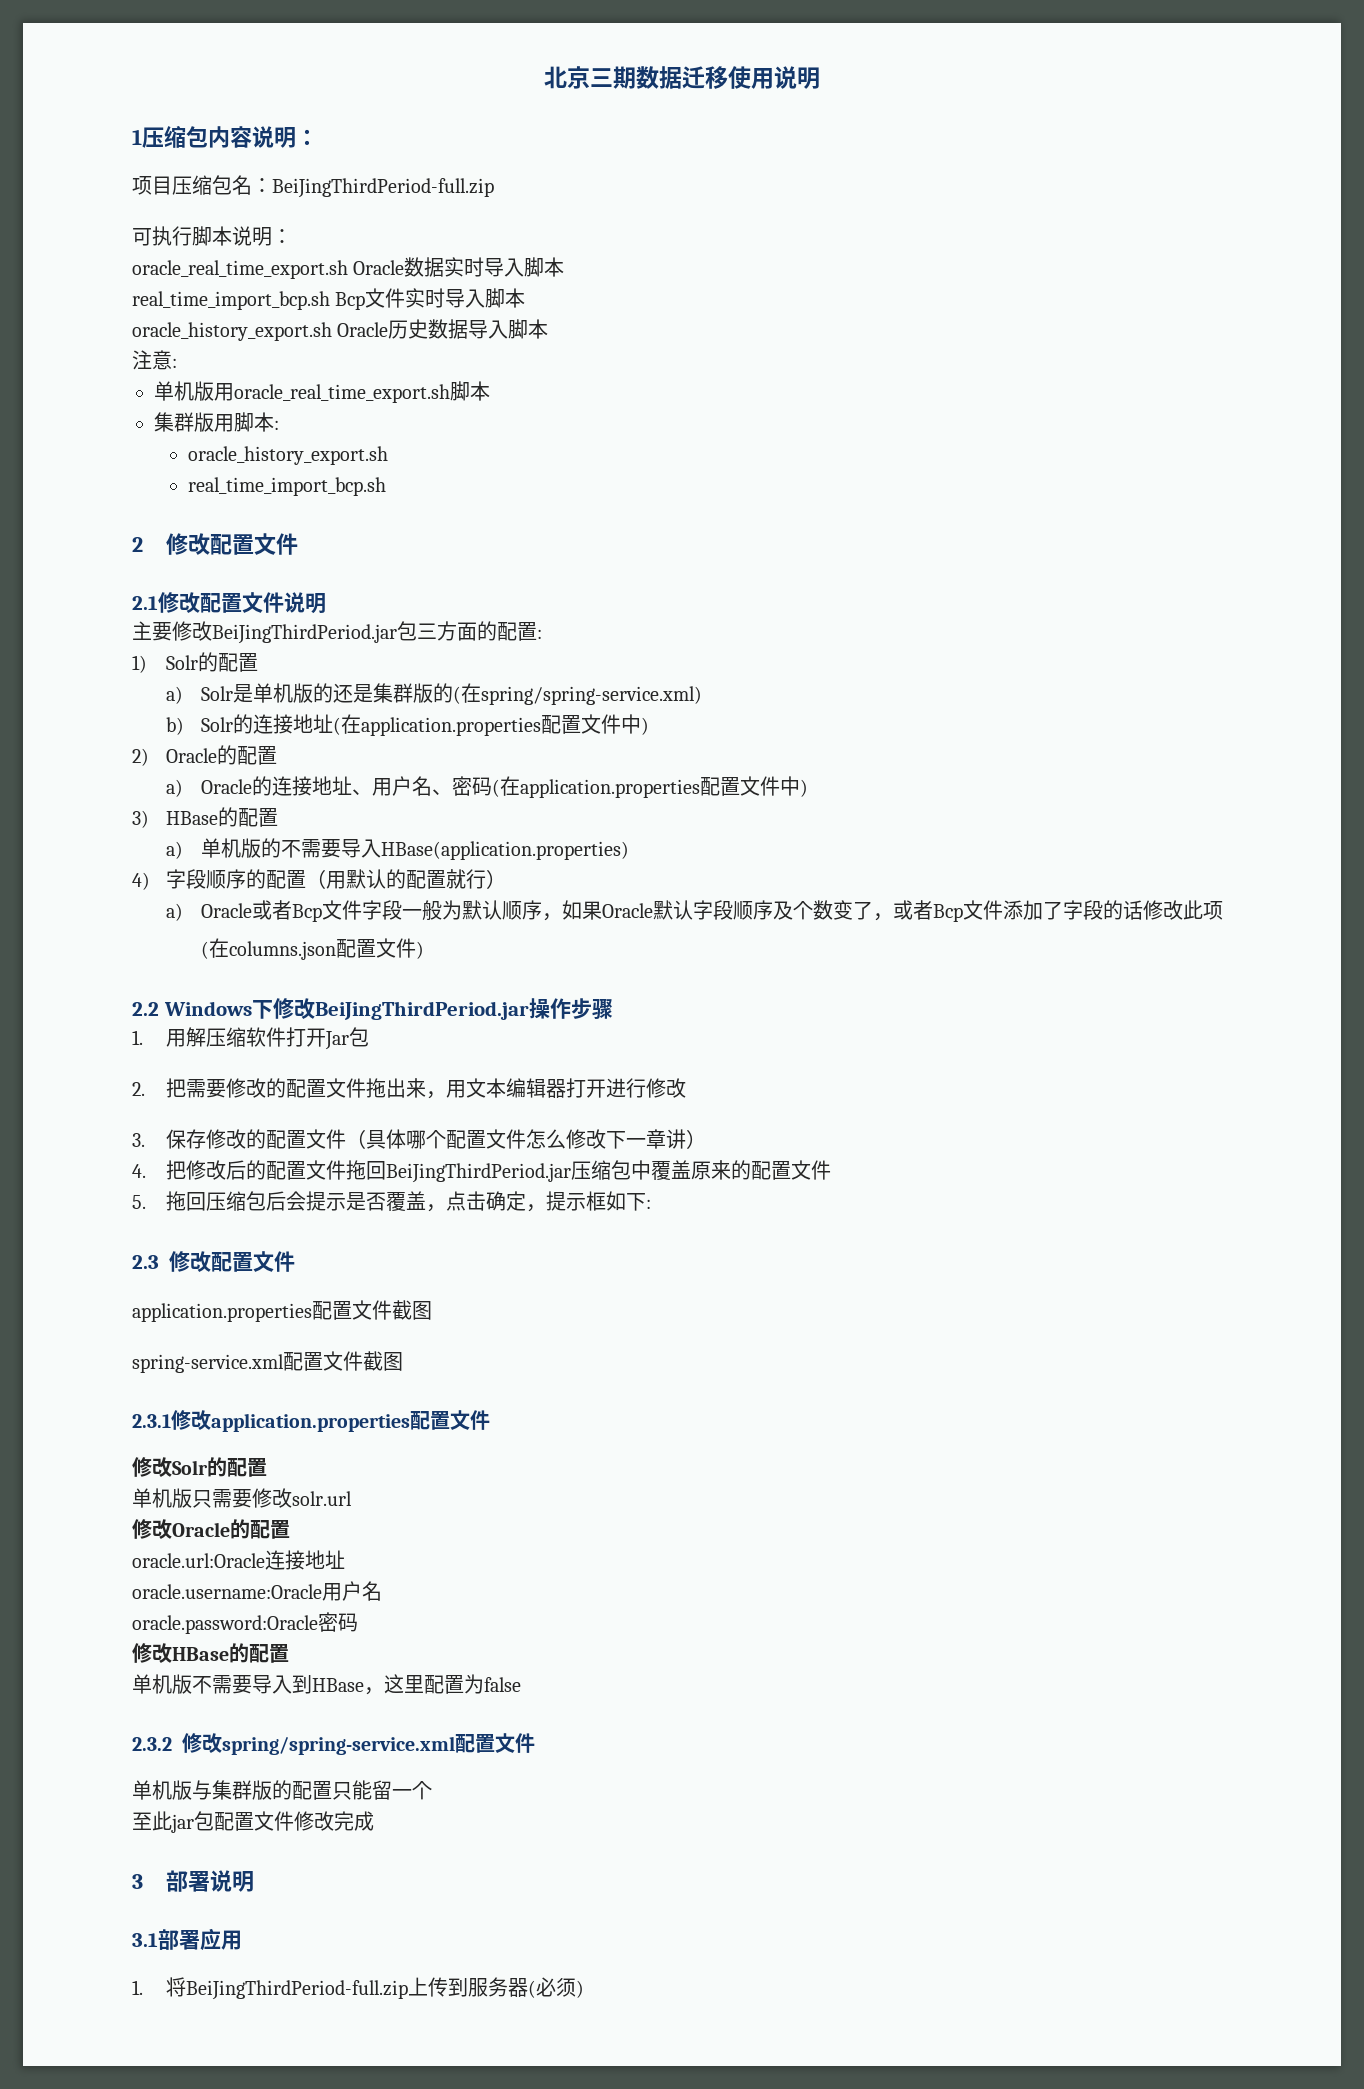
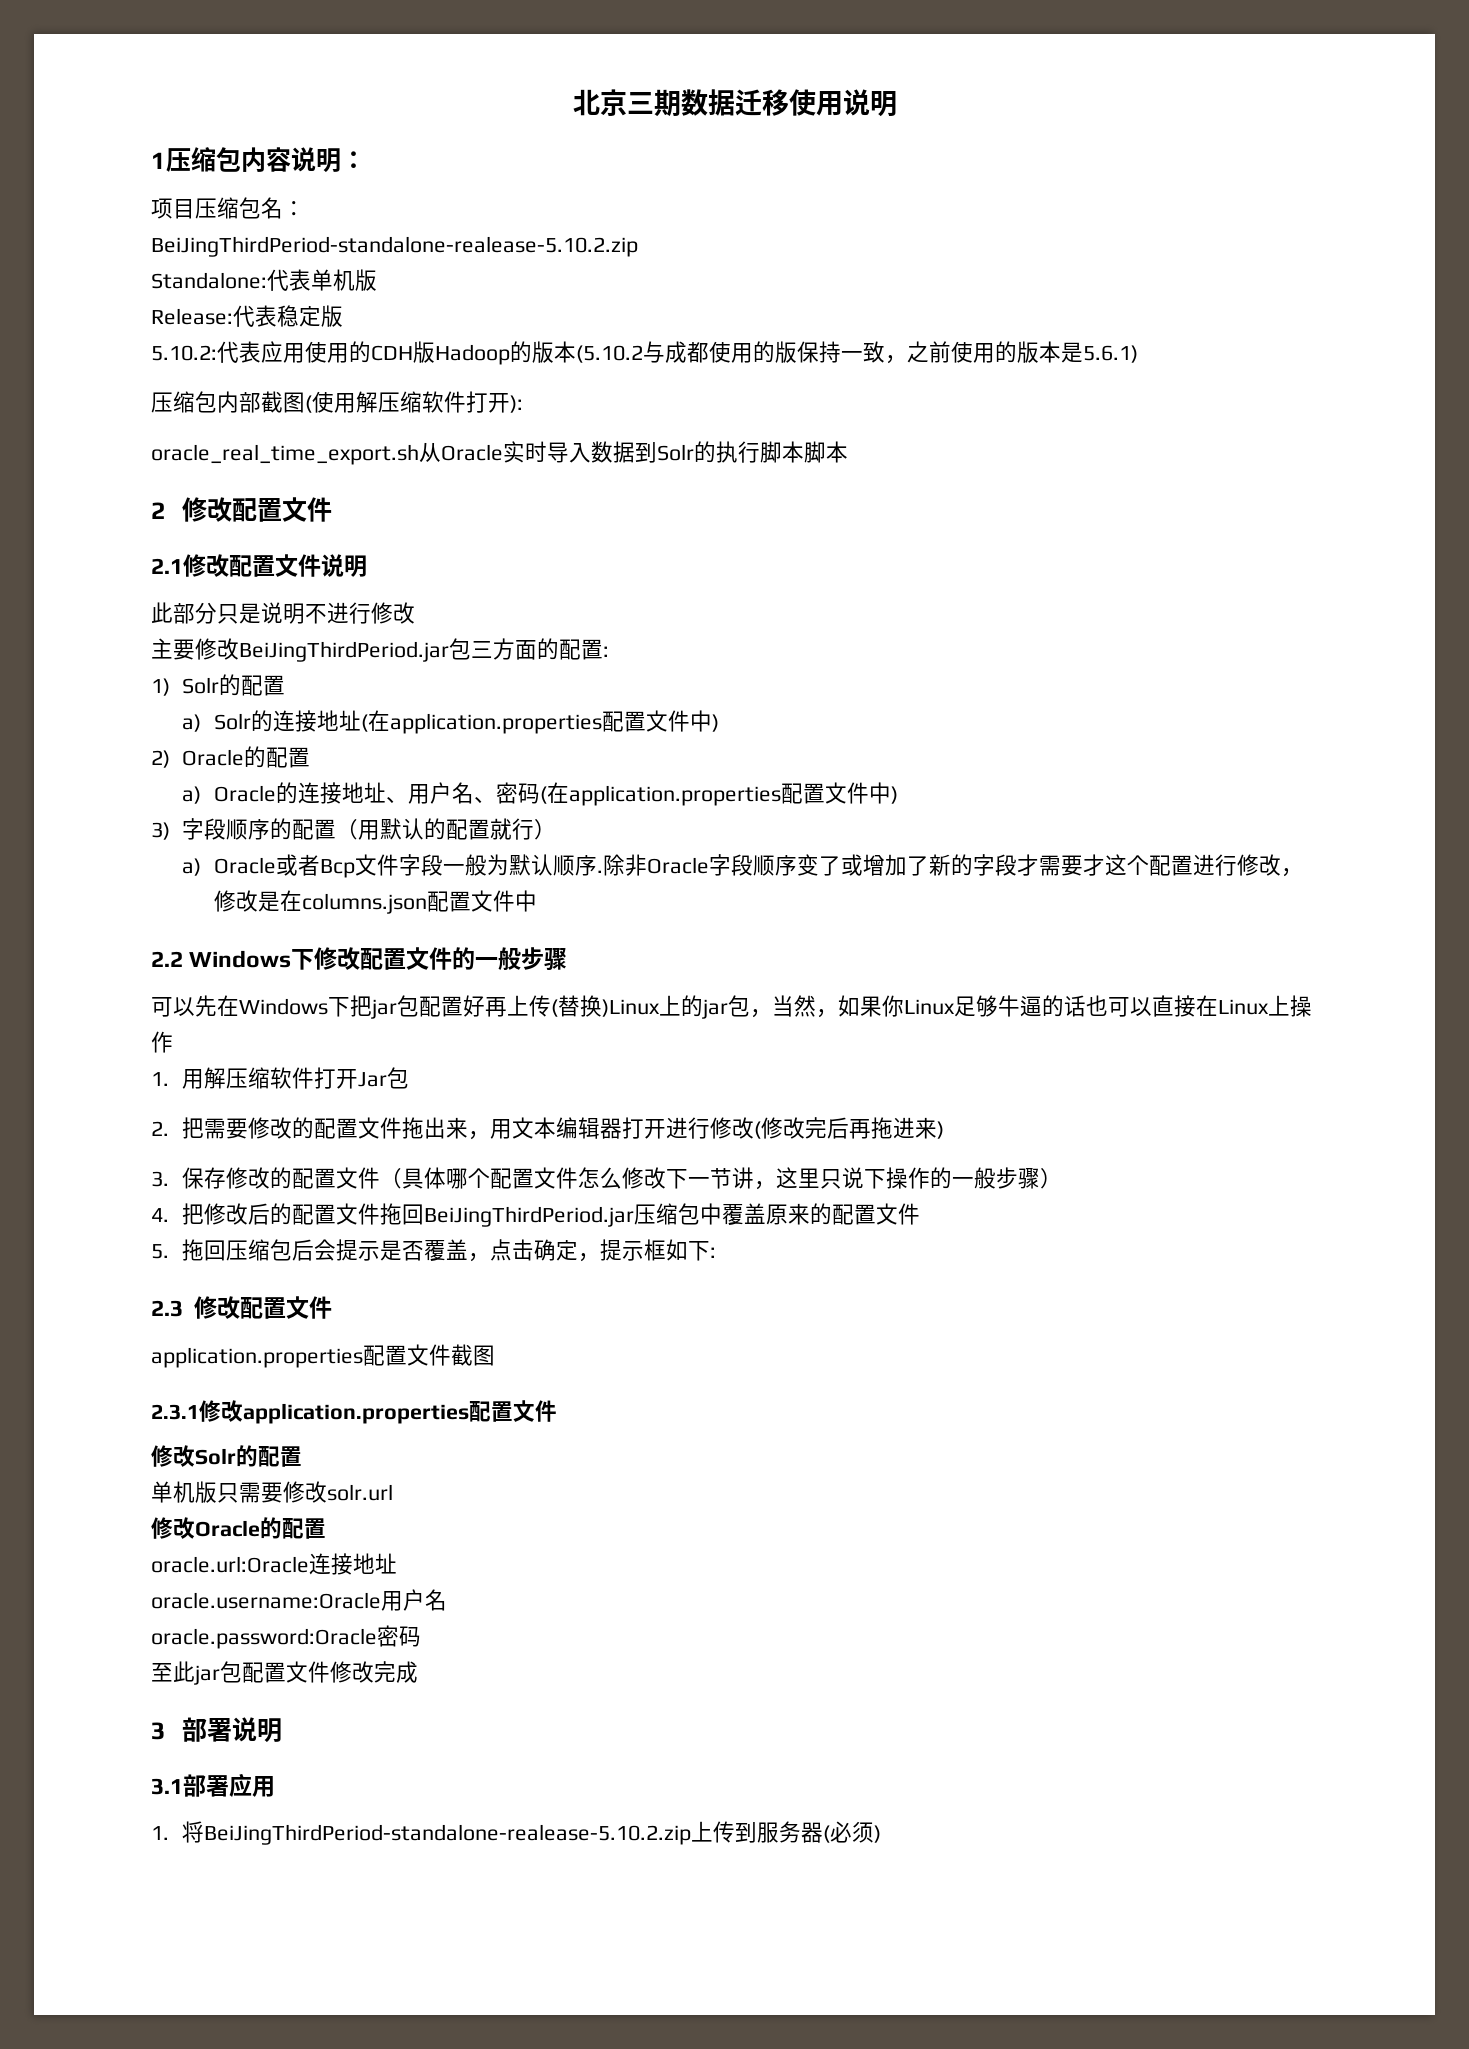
[272,178,494,198] [132,226,292,246] [132,257,565,279] [132,288,526,310] [132,319,549,341] [132,350,177,370] [154,381,490,403] [154,412,279,432] [188,446,389,465] [188,477,387,496] BeiJingThirdPeriod-full.zip // 可执行脚本说明： // oracle_real_time_export.sh Oracle数据实时导入脚本 // real_time_import_bcp.sh Bcp文件实时导入脚本 // oracle_history_export.sh Oracle历史数据导入脚本 // 注意: // 单机版用oracle_real_time_export.sh脚本 // 集群版用脚本: // oracle_history_export.sh // real_time_import_bcp.sh -> [151,236,638,257] [151,269,377,291] [151,305,343,327] [151,341,1138,365] [151,391,523,413] [151,441,848,465] // BeiJingThirdPeriod-standalone-realease-5.10.2.zip // Standalone:代表单机版 // Release:代表稳定版 // 5.10.2:代表应用使用的CDH版Hadoop的版本(5.10.2与成都使用的版保持一致，之前使用的版本是5.6.1) // 压缩包内部截图(使用解压缩软件打开): // oracle_real_time_export.sh从Oracle实时导入数据到Solr的执行脚本脚本
(326, 603) none -> [151,602,415,624] // 此部分只是说明不进行修改
[232,683,702,705] [166,717,233,735] 是单机版的还是集群版的(在spring/spring-service.xml) // b) Solr -> (251, 721) none
[166,807,279,827] [166,838,629,860] [132,872,150,890] HBase的配置 // a)单机版的不需要导入HBase(application.properties) // 4) -> (170, 831) none
[541,900,1223,922] [200,941,209,959] ，如果Oracle默认字段顺序及个数变了，或者Bcp文件添加了字段的话修改此项 // ( -> [596,854,1303,877] [213,890,280,912] .除非Oracle字段顺序变了或增加了新的字段才需要才这个配置进行修改，修改是
[415,941,424,959] ) -> [514,890,537,912] 中
[314,998,613,1020] BeiJingThirdPeriod.jar操作步骤 -> [360,947,568,971] [151,995,1312,1019] [151,1031,173,1053] 配置文件的一般步骤 // 可以先在Windows下把jar包配置好再上传(替换)Linux上的jar包，当然，如果你Linux足够牛逼的话也可以直接在Linux上操作
(687, 1088) none -> [754,1117,945,1139] (修改完后再拖进来)
[646,1129,687,1149] 章讲 -> [710,1167,1041,1190] 节讲，这里只说下操作的一般步骤
[132,1351,403,1373] // spring-service.xml配置文件截图 -> (495, 1355) none
[132,1643,289,1663] [132,1674,521,1695] [132,1733,535,1755] [132,1780,432,1800] // 修改HBase的配置 // 单机版不需要导入到HBase，这里配置为false // 2.3.2修改spring/spring-service.xml配置文件 // 单机版与集群版的配置只能留一个 -> (421, 1636) none
[186,1980,409,2000] BeiJingThirdPeriod-full.zip -> [204,1824,692,1845] BeiJingThirdPeriod-standalone-realease-5.10.2.zip

